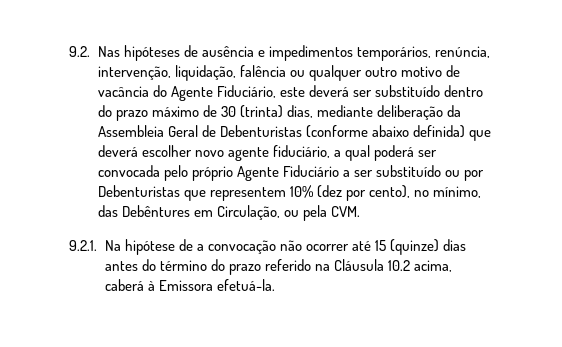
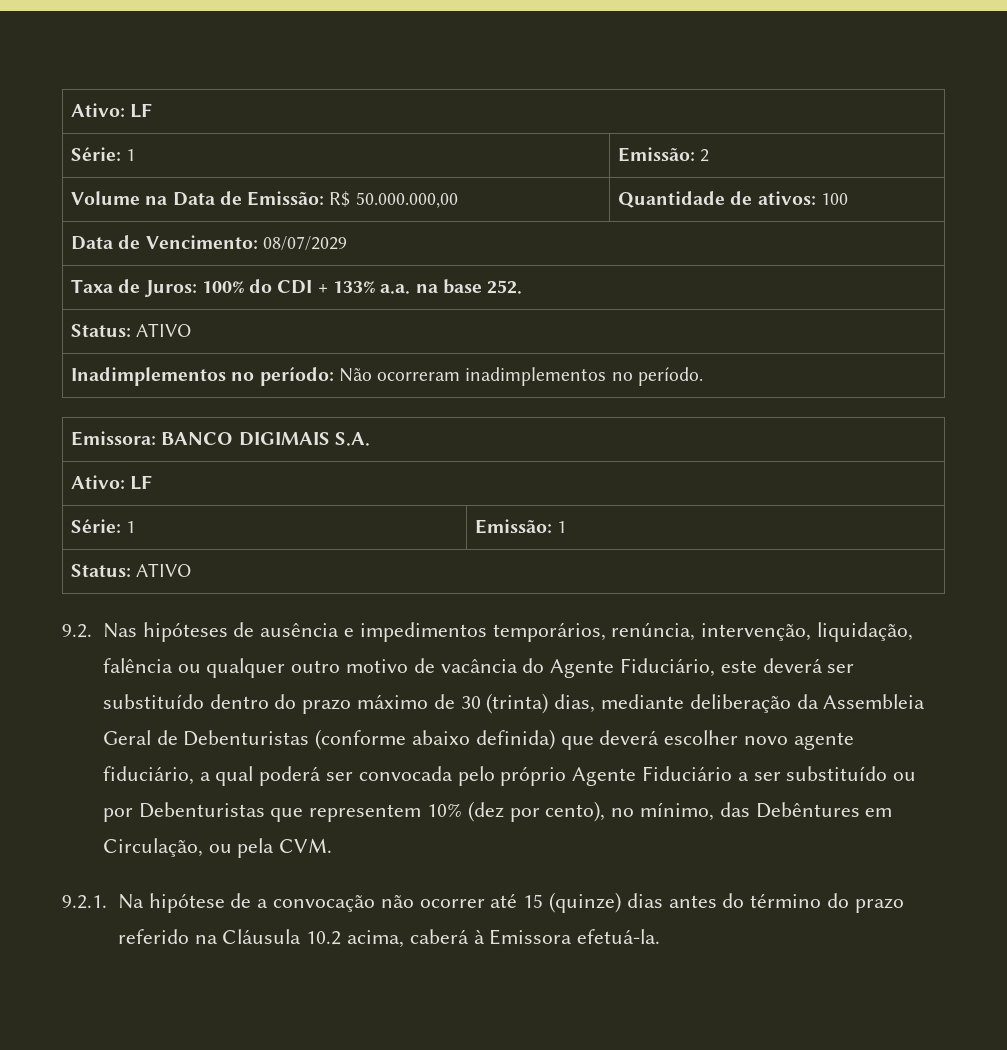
(69, 51) none -> [71,103,153,118] [71,147,136,161] [618,147,710,162] [71,191,458,208] [618,191,848,208] [71,235,347,250] [71,279,523,297] [71,323,192,337] [71,367,703,386] [71,431,370,446] [71,475,153,490] [71,519,136,533] [475,519,567,534] [71,563,192,577] Ativo: LF // Série: 1 | Emissão: 2 // Volume na Data de Emissão: R$ 50.000.000,00 | Quantidade de ativos: 100 // Data de Vencimento: 08/07/2029 // Taxa de Juros: 100% do CDI + 133% a.a. na base 252. // Status: ATIVO // Inadimplementos no período: Não ocorreram inadimplementos no período. // Emissora: BANCO DIGIMAIS S.A. // Ativo: LF // Série: 1 | Emissão: 1 // Status: ATIVO //

